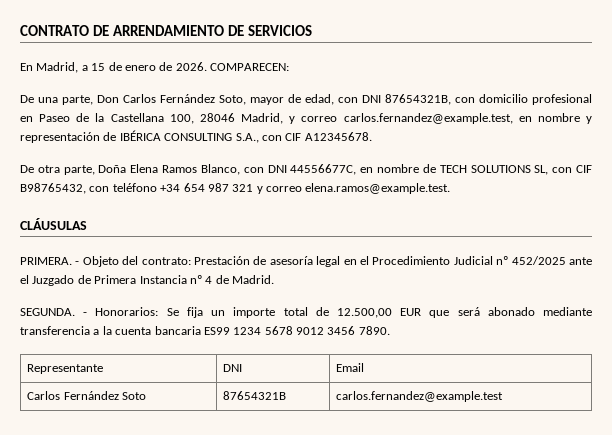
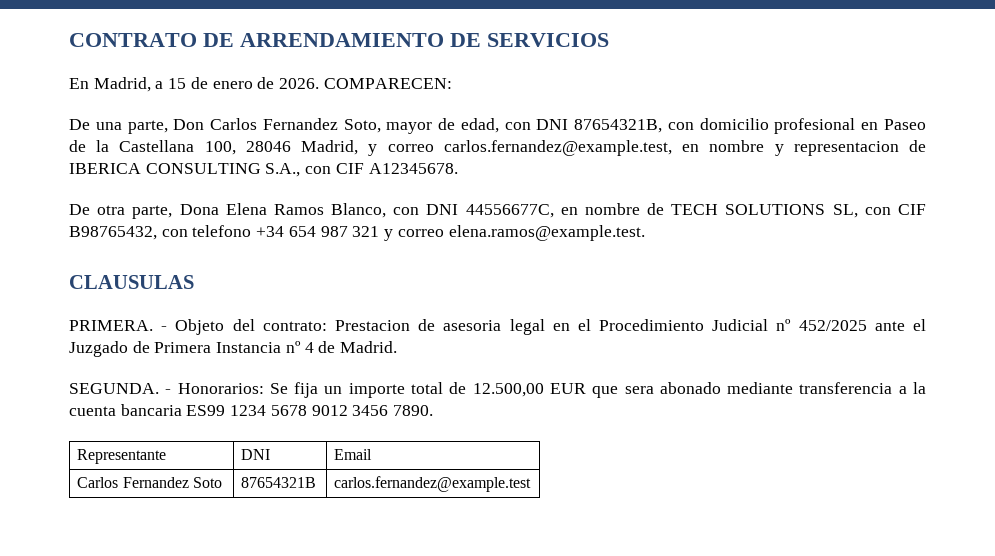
[160,94,215,103] Fernández -> [262,118,338,130] Fernandez
[20,130,161,143] representación de IBÉRICA -> [793,140,927,156] [69,163,141,174] representacion de IBERICA
[98,165,127,173] Doña -> [179,204,219,215] Dona
[112,183,157,192] teléfono -> [192,225,252,237] telefono
[20,218,87,230] CLÁUSULAS -> [69,275,194,289] CLAUSULAS
[194,256,313,265] Prestación de asesoría -> [334,319,502,331] Prestacion de asesoria
[457,307,480,316] será -> [624,386,654,394] sera
[63,391,119,400] Fernández -> [122,477,189,488] Fernandez

